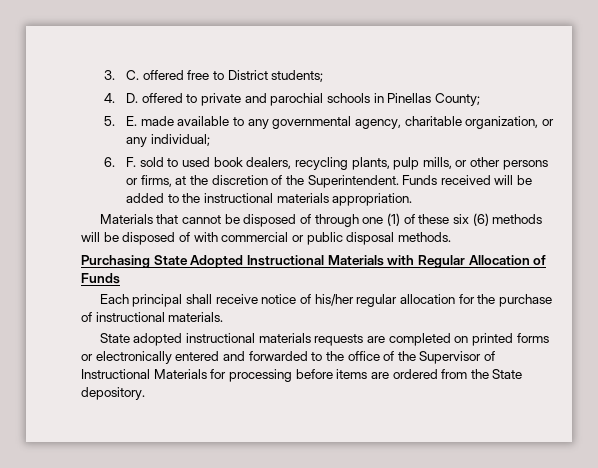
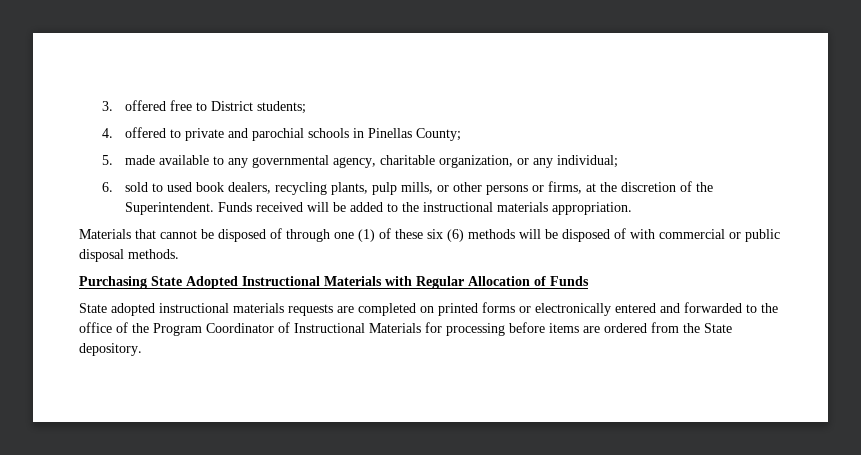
[125,70,139,80] C. -> (114, 106) none
[125,93,138,103] D. -> (114, 133) none
[125,116,137,126] E. -> (114, 160) none
[125,157,136,167] F. -> (114, 187) none
[99,294,552,307] [81,312,224,322] // Each principal shall receive notice of his/her regular allocation for the purchase of instructional materials. -> (589, 281) none
[419,351,482,364] Supervisor -> [153,323,274,336] Program Coordinator

